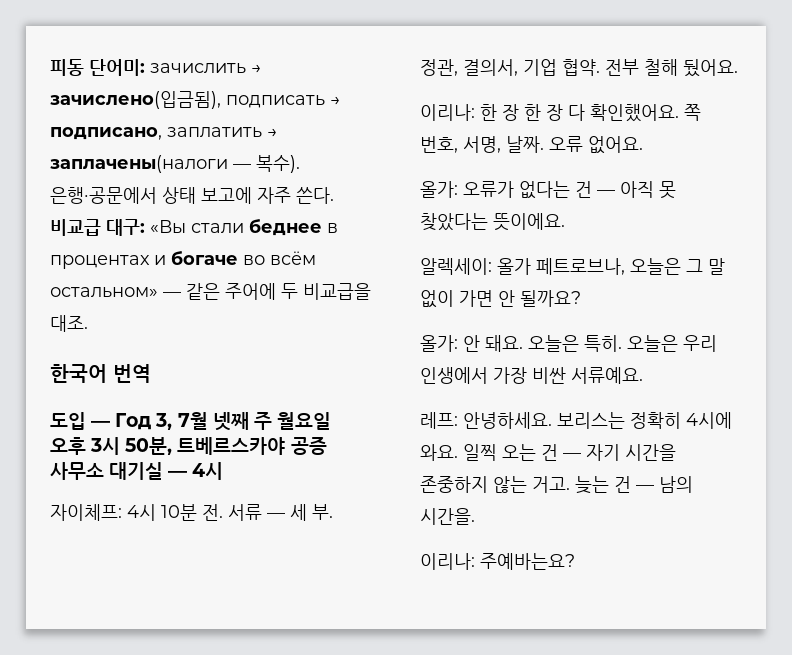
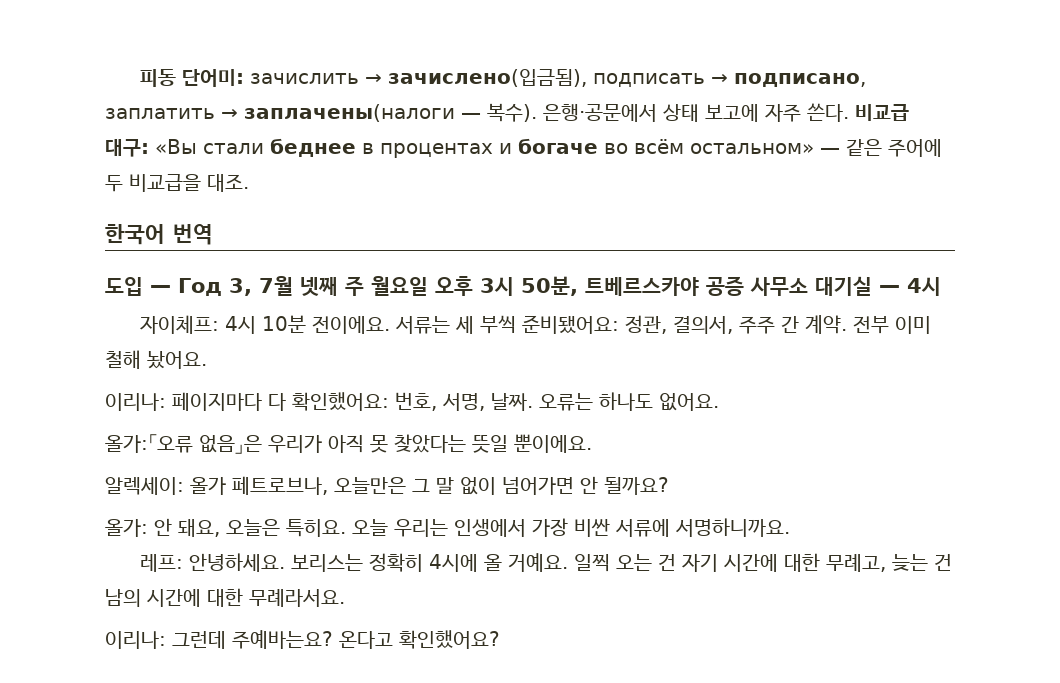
[202,504,333,521] [420,59,738,77] [420,104,701,122] 전. 서류 — 세 부. 정관, 결의서, 기업 협약. 전부 철해 뒀어요. // 이리나: 한 장 한 장 다 확인했어요. 쪽 -> [312,315,932,334] [105,350,207,369] [105,392,389,411] 전이에요. 서류는 세 부씩 준비됐어요: 정관, 결의서, 주주 간 계약. 전부 이미 철해 놨어요. // 이리나: 페이지마다 다 확인했어요:
[549,136,583,152] 오류 -> [539,392,653,411] 오류는 하나도
[463,181,615,199] 오류가 없다는 건 — -> [148,434,322,454] 「오류 없음」은 우리가
[493,213,565,231] 뜻이에요. -> [472,434,592,453] 뜻일 뿐이에요.
[630,258,681,275] 오늘은 -> [334,477,406,494] 오늘만은
[459,290,493,307] 가면 -> [502,477,574,495] 넘어가면
[485,335,717,352] 돼요. 오늘은 특히. 오늘은 우리 -> [178,519,448,537] 돼요, 오늘은 특히요. 오늘 우리는
[571,367,643,384] 서류예요. -> [615,518,790,537] 서류에 서명하니까요.
[420,444,458,461] 와요. -> [484,553,569,572] 올 거예요.
[563,444,676,461] [420,476,693,494] [420,508,475,525] [420,553,575,570] — 자기 시간을 존중하지 않는 거고. 늦는 건 — 남의 시간을. // 이리나: 주예바는요? -> [682,553,953,572] [105,588,345,607] [105,630,500,649] 자기 시간에 대한 무례고, 늦는 건 남의 시간에 대한 무례라서요. // 이리나: 그런데 주예바는요? 온다고 확인했어요?

